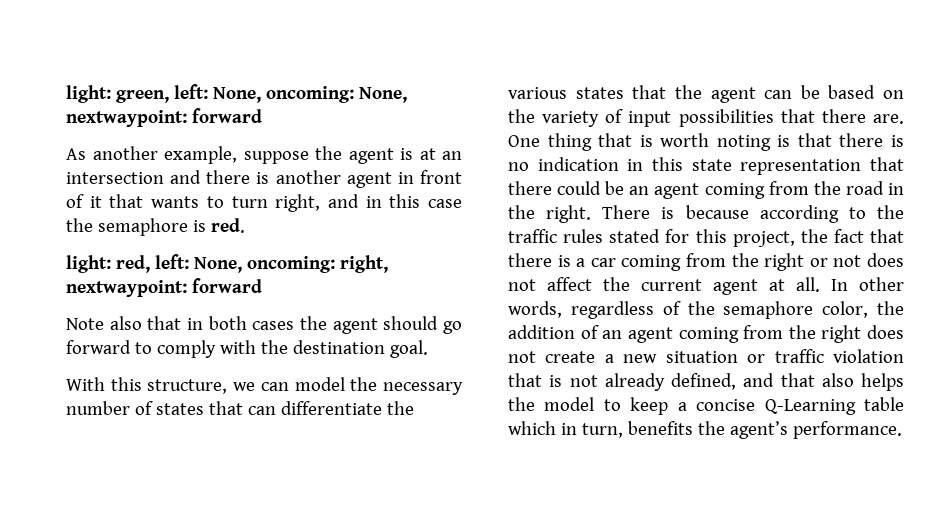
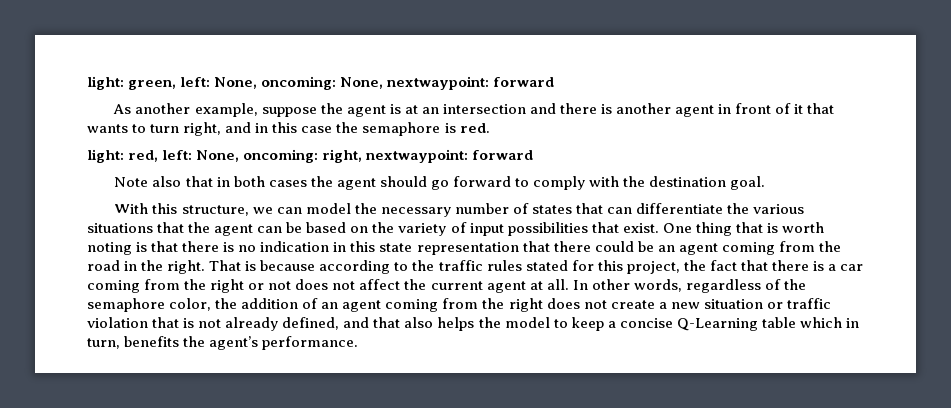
[575,87,624,99] states -> [87,223,153,233] situations
[821,109,904,124] there are. -> [622,223,659,233] exist.
[602,205,651,219] There -> [209,260,242,271] That

